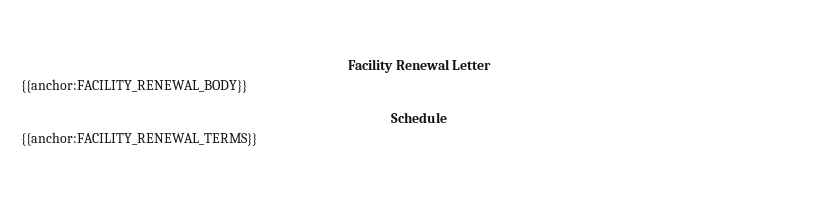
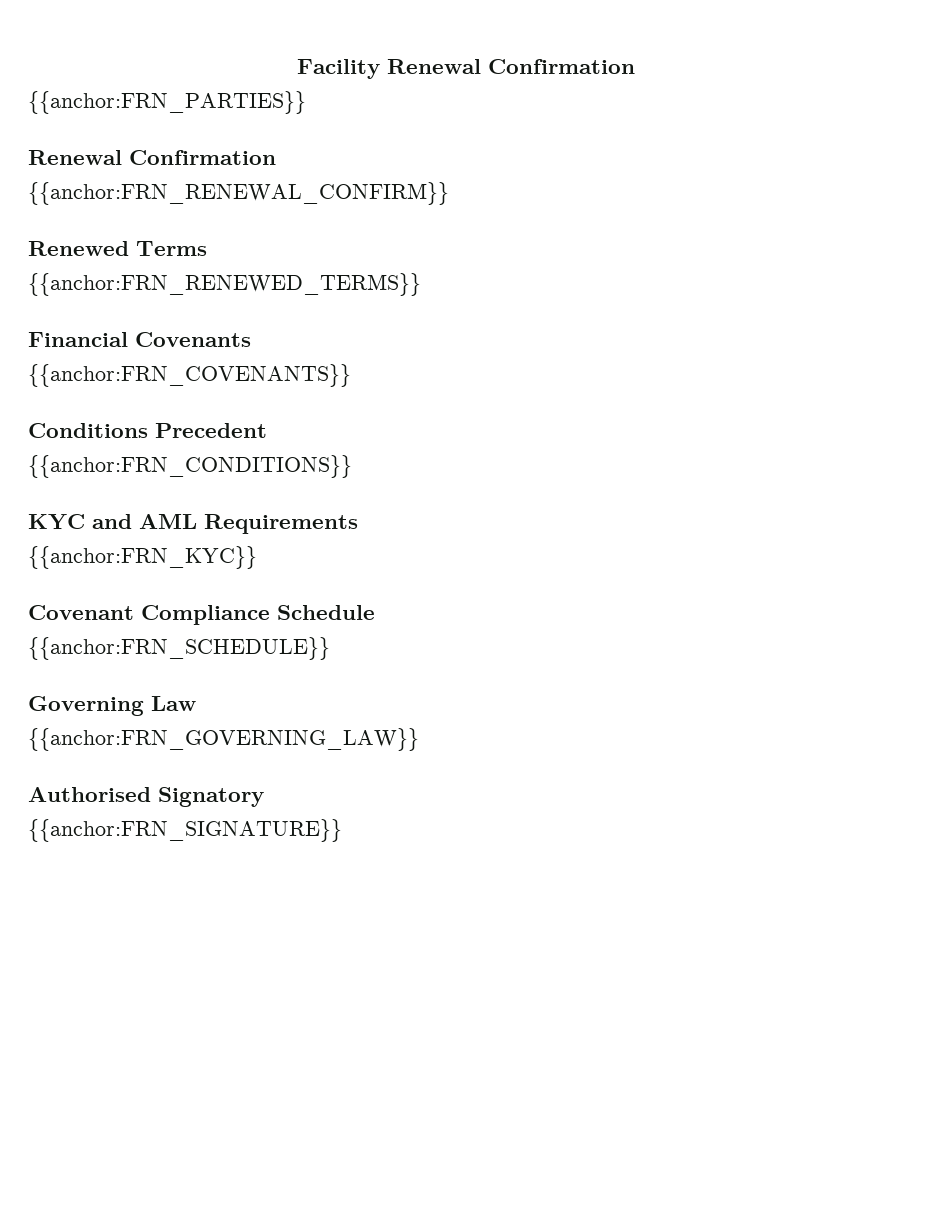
[452,60,492,70] [21,79,247,93] [391,112,447,123] [21,132,257,146] Letter // {{anchor:FACILITY_RENEWAL_BODY}} // Schedule // {{anchor:FACILITY_RENEWAL_TERMS}} -> [488,59,635,74] [28,91,306,114] [28,150,276,165] [28,182,449,205] [28,241,207,256] [28,273,421,296] [28,332,251,347] [28,364,351,387] [28,423,267,438] [28,455,352,478] [28,514,358,534] [28,546,257,569] [28,605,375,625] [28,637,330,660] [28,696,196,716] [28,728,419,751] [28,787,264,807] [28,819,342,842] Confirmation // {{anchor:FRN_PARTIES}} // Renewal Confirmation // {{anchor:FRN_RENEWAL_CONFIRM}} // Renewed Terms // {{anchor:FRN_RENEWED_TERMS}} // Financial Covenants // {{anchor:FRN_COVENANTS}} // Conditions Precedent // {{anchor:FRN_CONDITIONS}} // KYC and AML Requirements // {{anchor:FRN_KYC}} // Covenant Compliance Schedule // {{anchor:FRN_SCHEDULE}} // Governing Law // {{anchor:FRN_GOVERNING_LAW}} // Authorised Signatory // {{anchor:FRN_SIGNATURE}}

